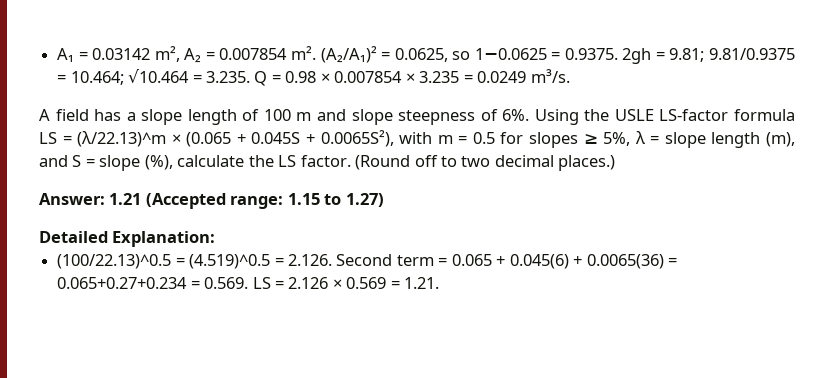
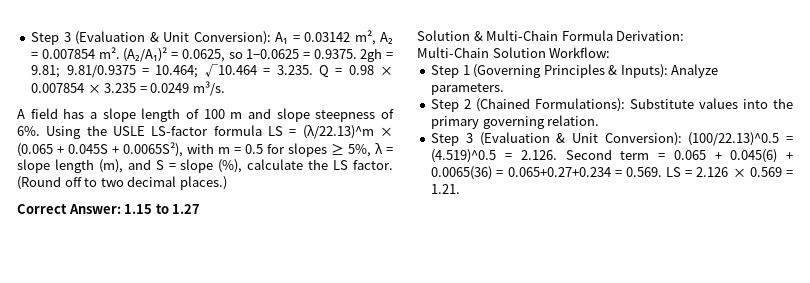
(57, 55) none -> [31,31,271,45] Step 3 (Evaluation & Unit Conversion):
[39,193,384,209] [39,231,216,247] Answer: 1.21 (Accepted range: 1.15 to 1.27) // Detailed Explanation: // -> [17,204,201,214] [417,30,685,41] [417,47,611,58] [431,64,719,78] [431,83,505,95] [431,98,793,112] [431,115,600,129] [431,132,682,146] Correct Answer: 1.15 to 1.27 // Solution & Multi-Chain Formula Derivation: // Multi-Chain Solution Workflow: // Step 1 (Governing Principles & Inputs): Analyze parameters. // Step 2 (Chained Formulations): Substitute values into the primary governing relation. // Step 3 (Evaluation & Unit Conversion):

